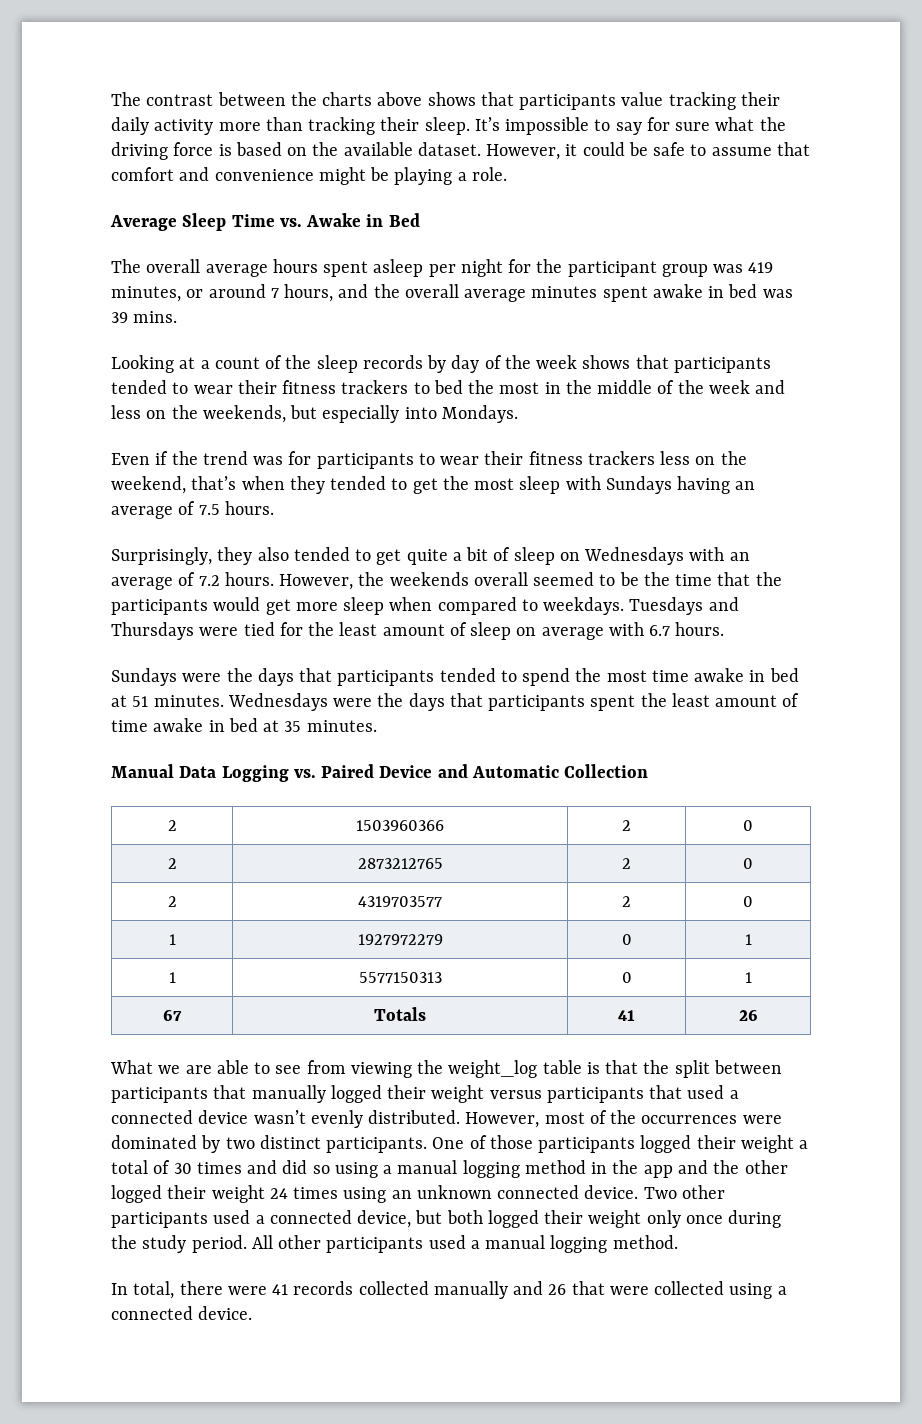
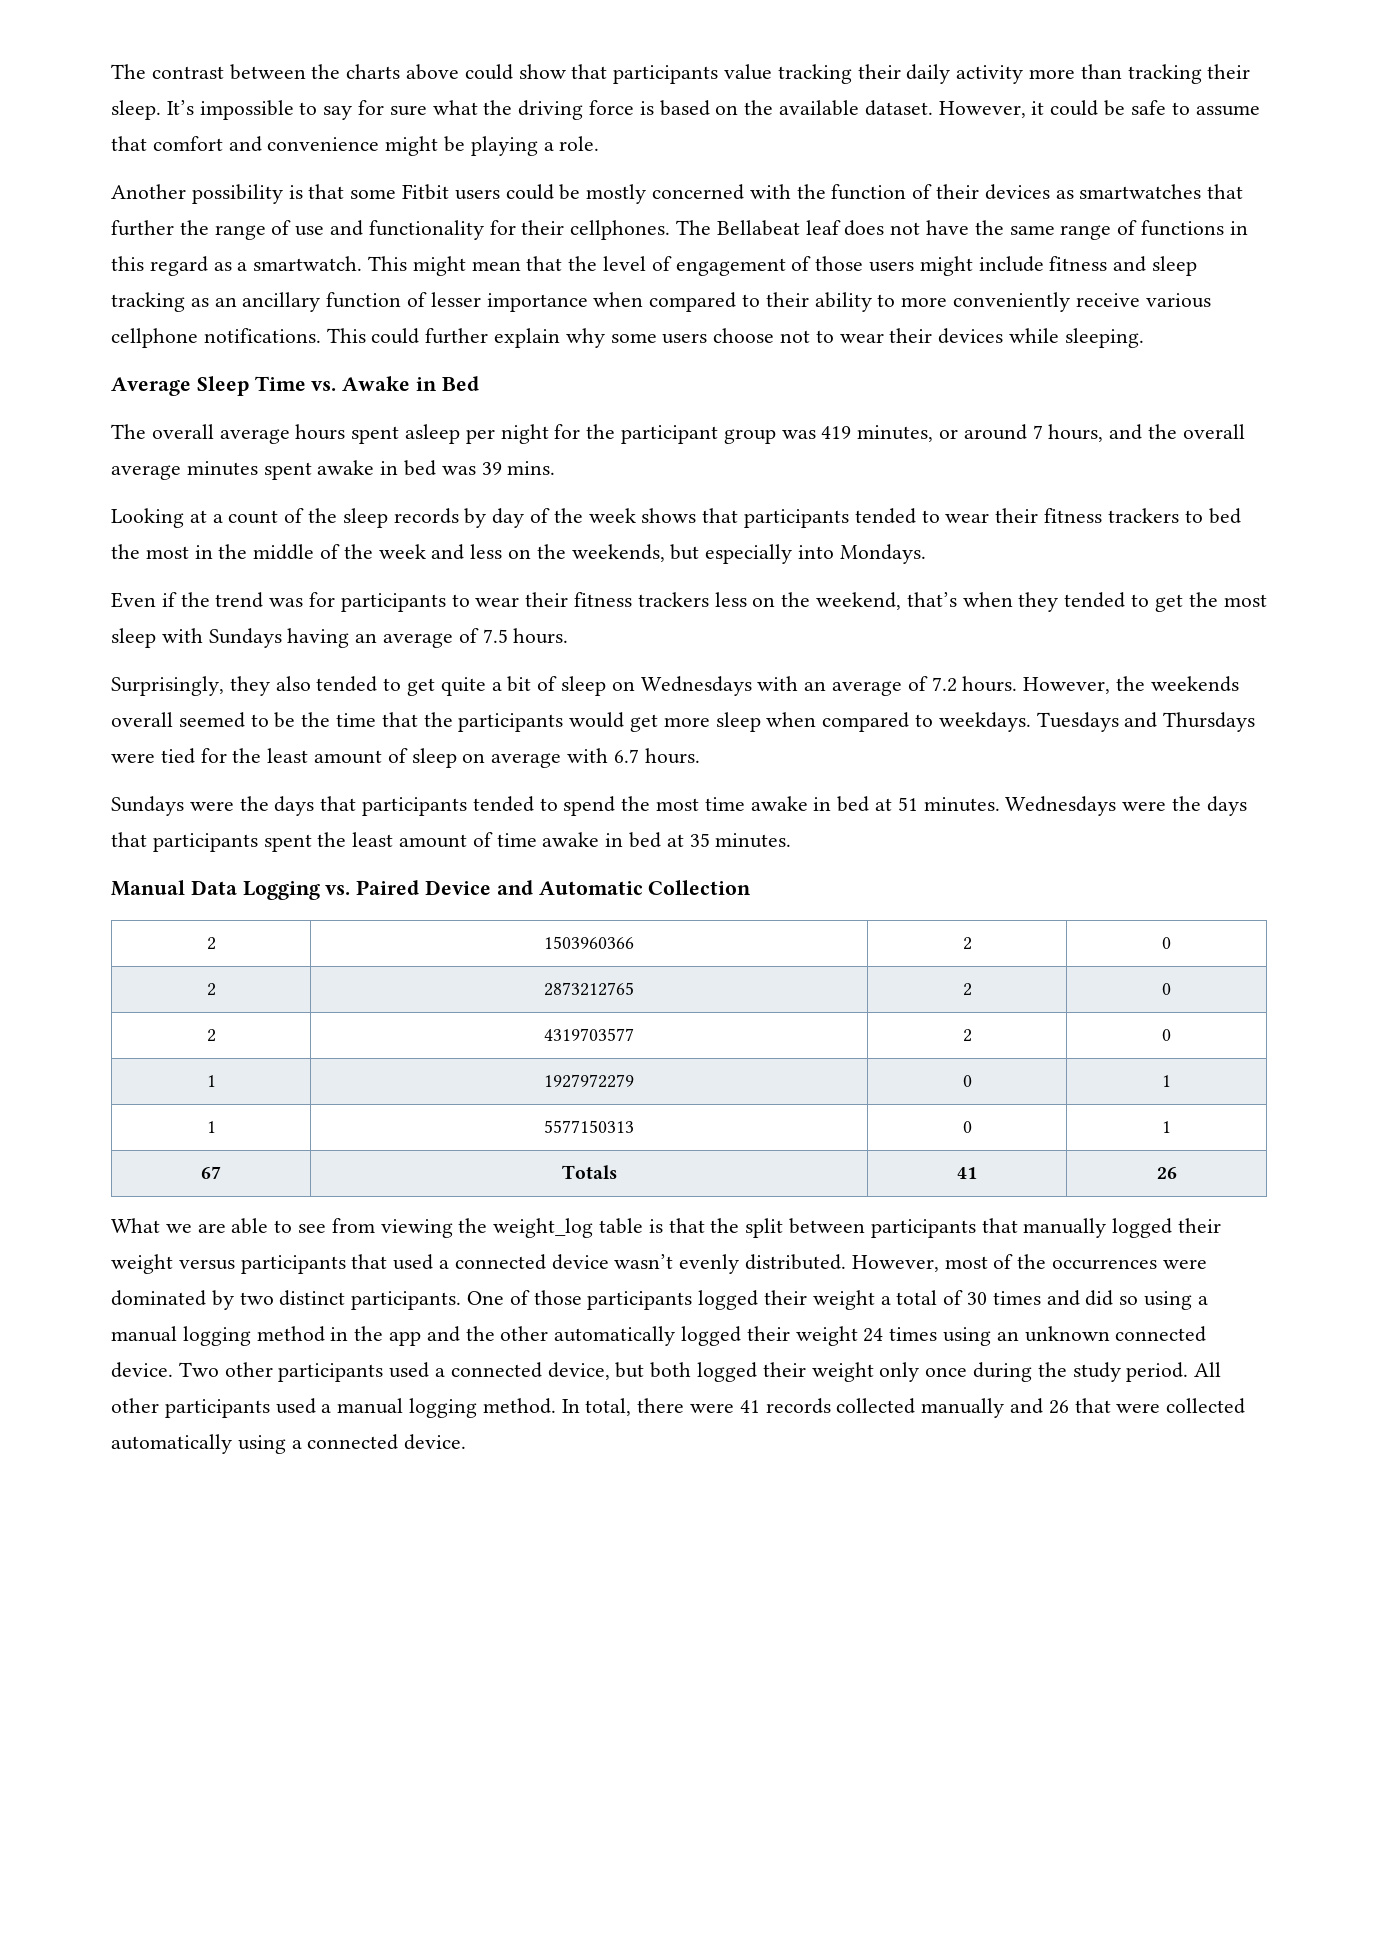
[427,92,476,106] shows -> [464,64,566,80] could show
(507, 174) none -> [111,184,1244,204] [111,220,1248,240] [111,256,1198,276] [111,292,1211,312] [111,328,1144,348] // Another possibility is that some Fitbit users could be mostly concerned with the function of their devices as smartwatches that further the range of use and functionality for their cellphones. The Bellabeat leaf does not have the same range of functions in this regard as a smartwatch. This might mean that the level of engagement of those users might include fitness and sleep tracking as an ancillary function of lesser importance when compared to their ability to more conveniently receive various cellphone notifications. This could further explain why some users choose not to wear their devices while sleeping.
(788, 1167) none -> [554,1326,676,1346] automatically
(678, 1242) // -> (556, 1406) none
(725, 1288) none -> [111,1434,232,1454] automatically

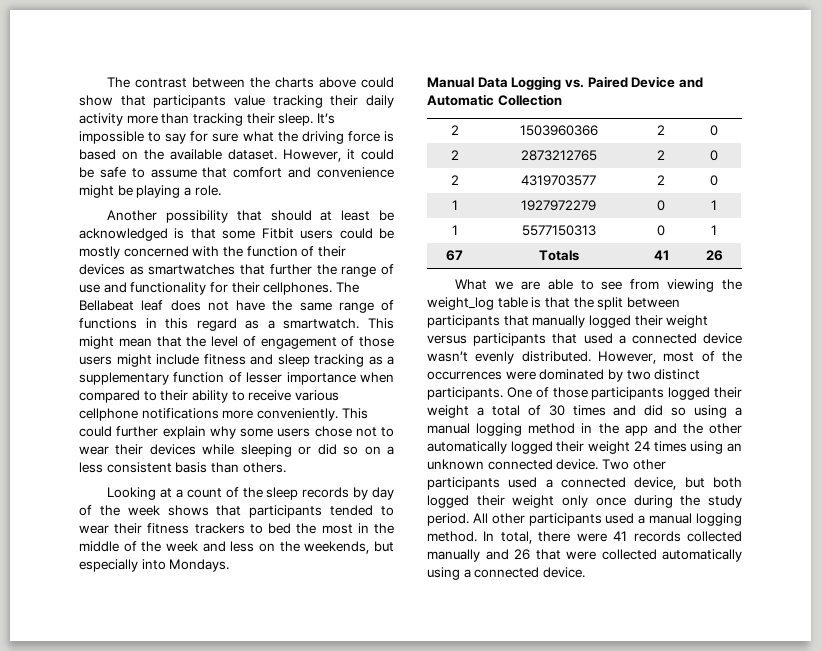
(283, 194) none -> [236,210,394,221] [79,228,168,241] that should at least be acknowledged
[214,292,321,312] an ancillary -> [387,356,394,365] [79,372,169,385] a supplementary
[901,292,1071,312] more conveniently -> (245, 396) none
[203,328,321,343] notifications. -> [141,408,338,421] notifications more conveniently.
[713,328,775,343] choose -> [314,426,352,437] chose
[1064,328,1144,348] [111,376,479,396] [111,424,1245,444] [111,460,556,480] sleeping. // Average Sleep Time vs. Awake in Bed // The overall average hours spent asleep per night for the participant group was 419 minutes, or around 7 hours, and the overall average minutes spent awake in bed was 39 mins. -> [240,444,395,457] [79,462,286,473] sleeping or did so on a less consistent basis than others.
[111,592,1267,612] [111,628,569,648] [111,676,1239,696] [111,712,1256,732] [111,748,700,768] [111,796,1247,816] [111,832,792,852] // Even if the trend was for participants to wear their fitness trackers less on the weekend, that’s when they tended to get the most sleep with Sundays having an average of 7.5 hours. // Surprisingly, they also tended to get quite a bit of sleep on Wednesdays with an average of 7.2 hours. However, the weekends overall seemed to be the time that the participants would get more sleep when compared to weekdays. Tuesdays and Thursdays were tied for the least amount of sleep on average with 6.7 hours. // Sundays were the days that participants tended to spend the most time awake in bed at 51 minutes. Wednesdays were the days that participants spent the least amount of time awake in bed at 35 minutes. -> (230, 565) none

